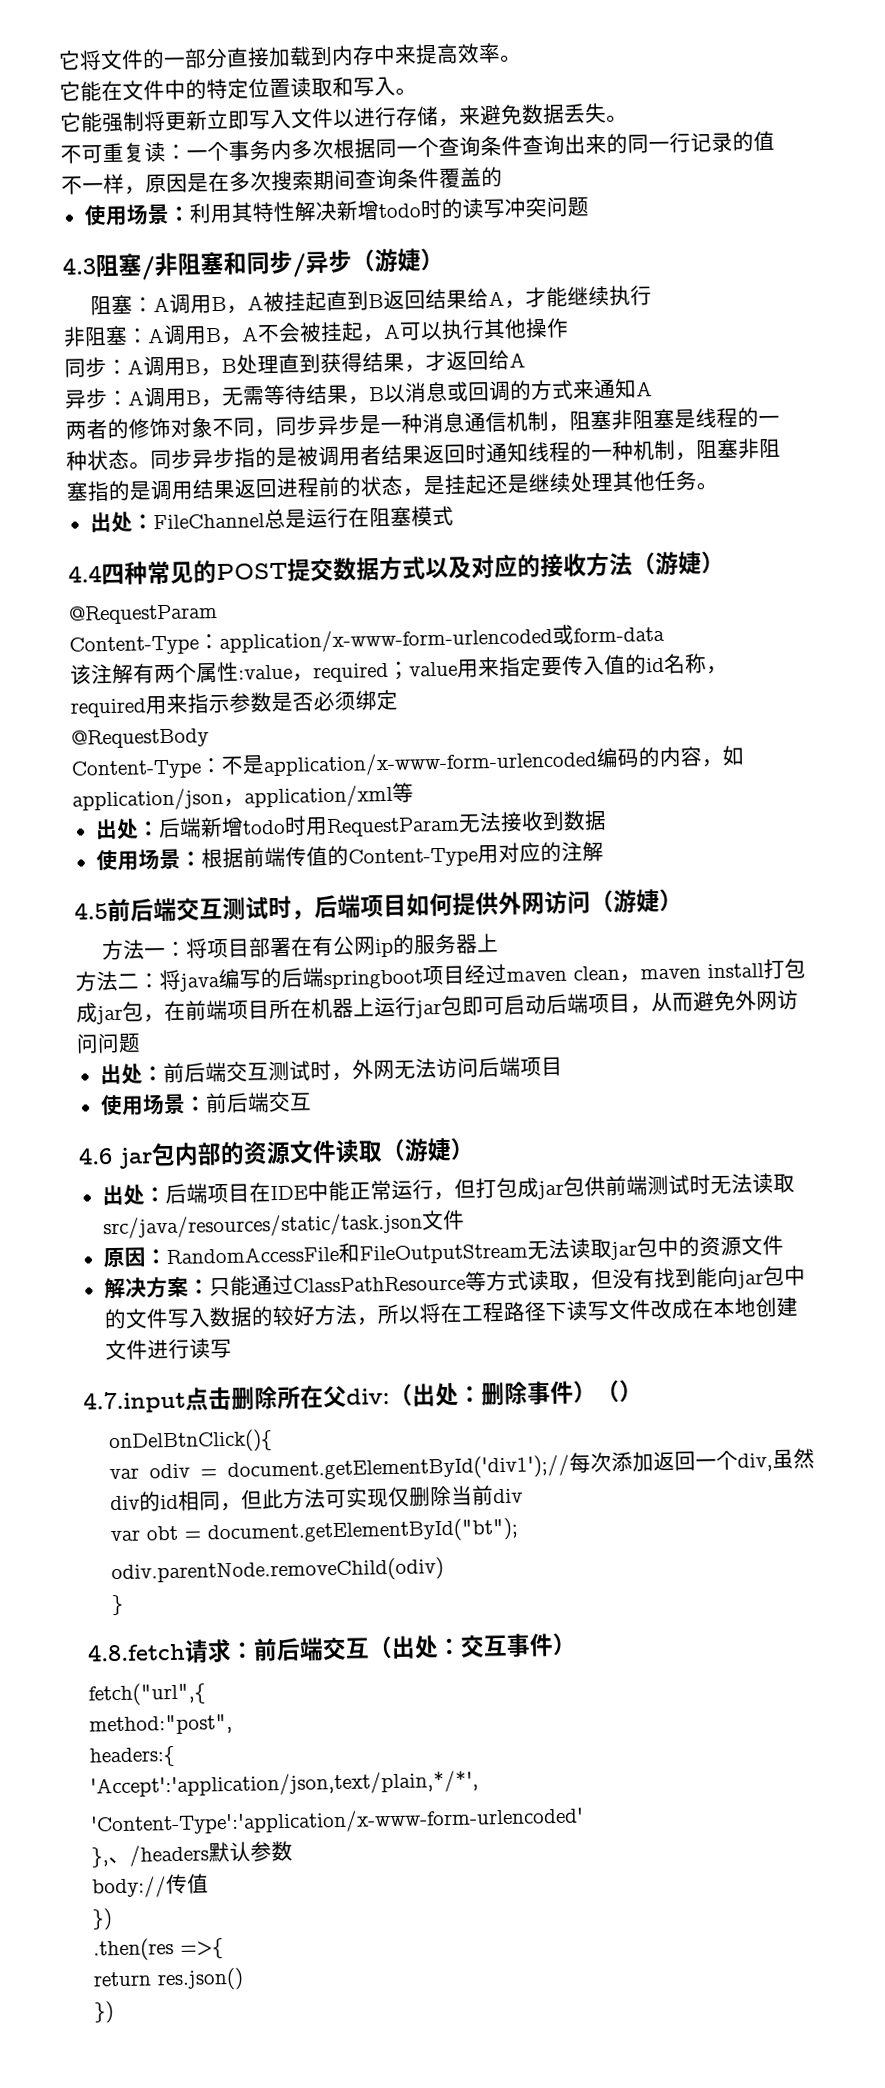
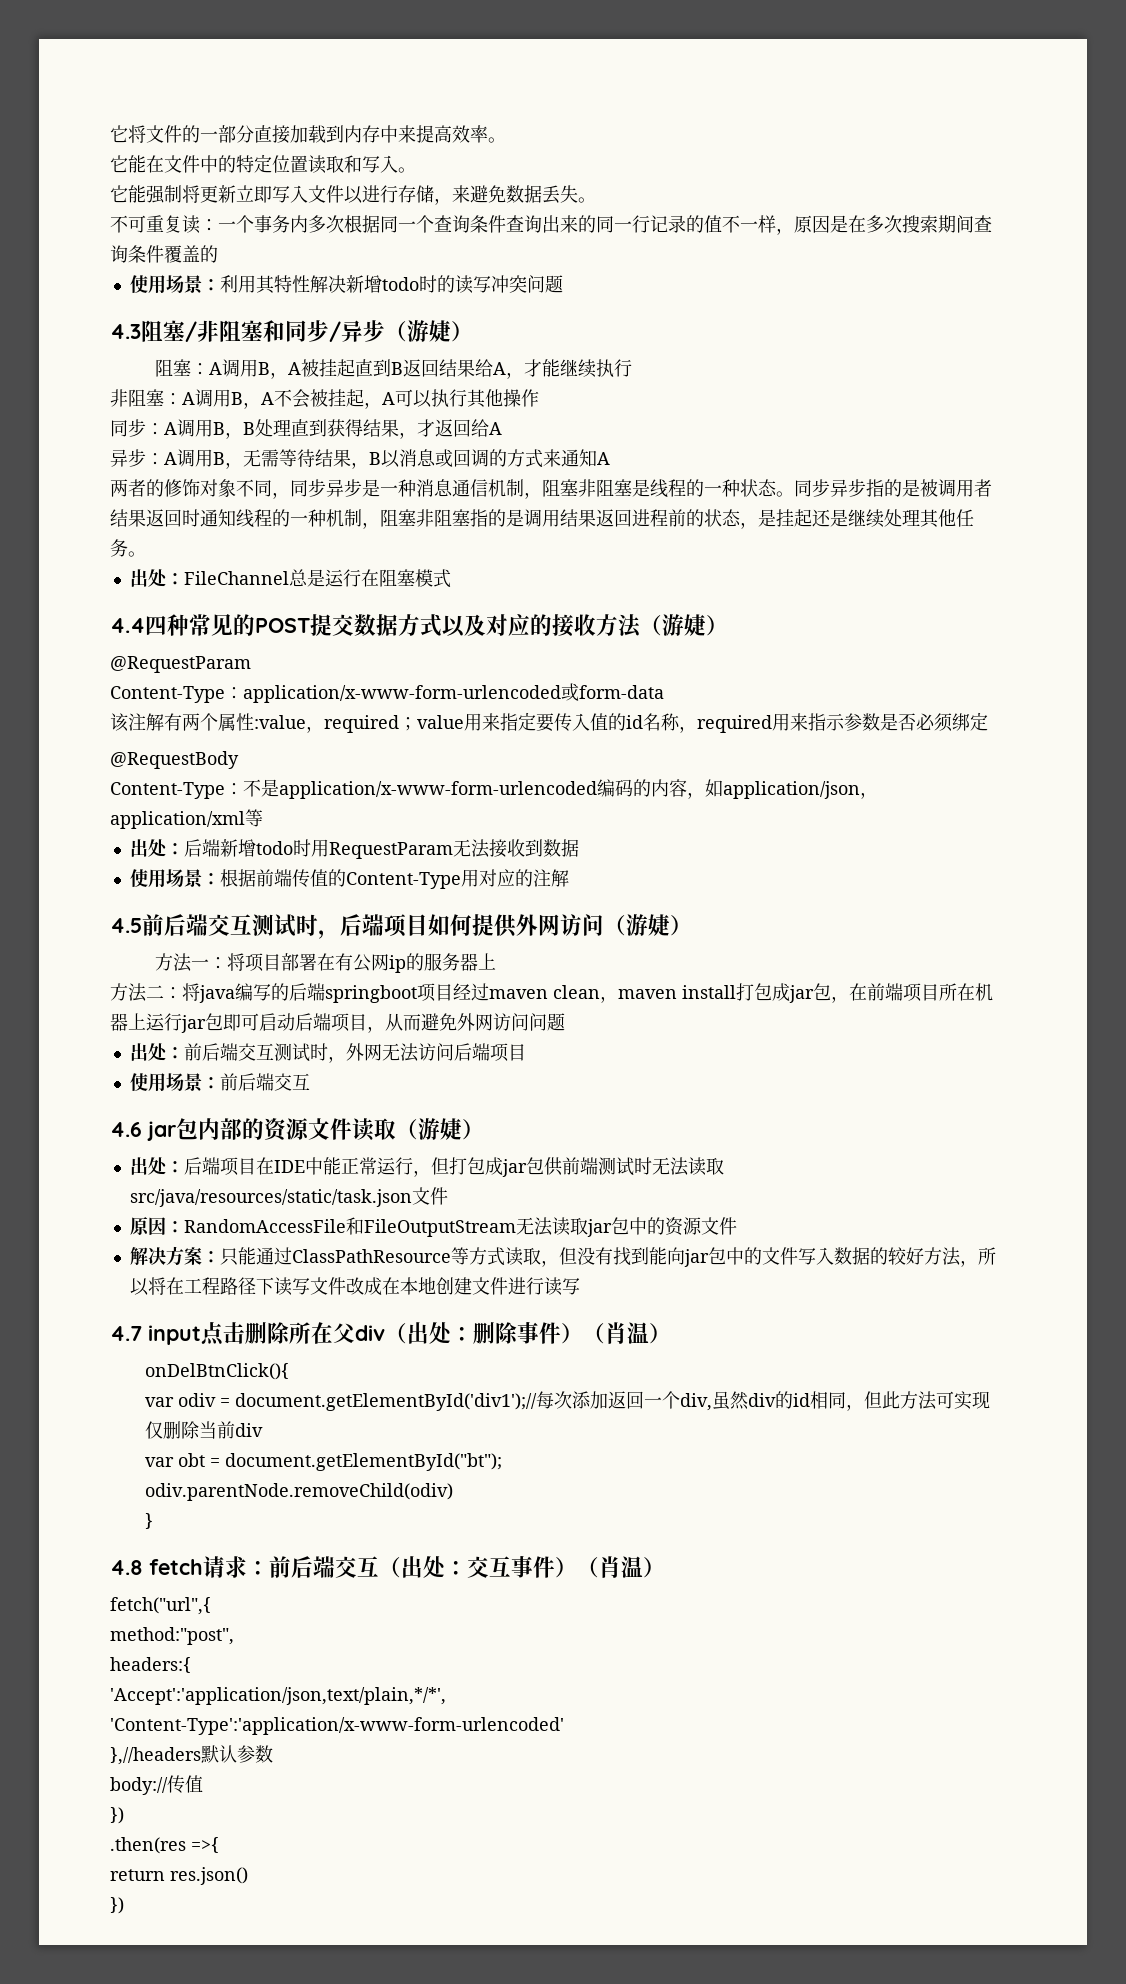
[83,1390,186,1414] 4.7.input -> [110,1325,201,1345] 4.7 input
[346,1388,390,1405] div: -> [355,1325,385,1341] div
(620, 1391) none -> [605,1322,649,1344] 肖温
[87,1642,186,1662] 4.8.fetch -> [110,1559,203,1575] 4.8 fetch
(577, 1644) none -> [577,1556,665,1578] （肖温）
[91,1844,209,1868] },、/headers -> [110,1747,201,1765] },//headers

